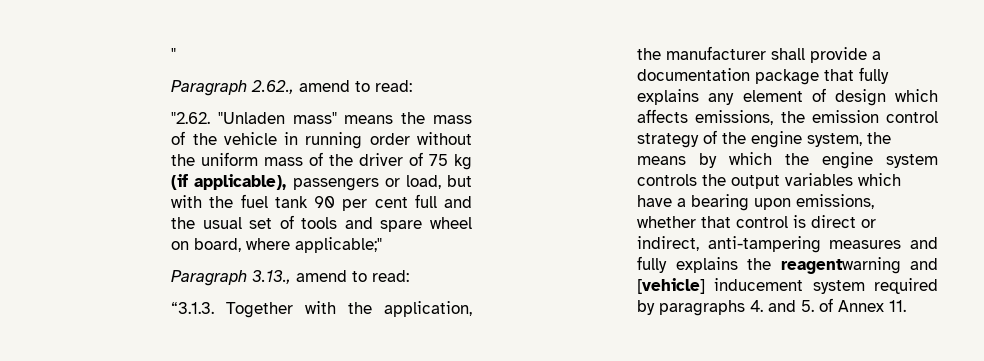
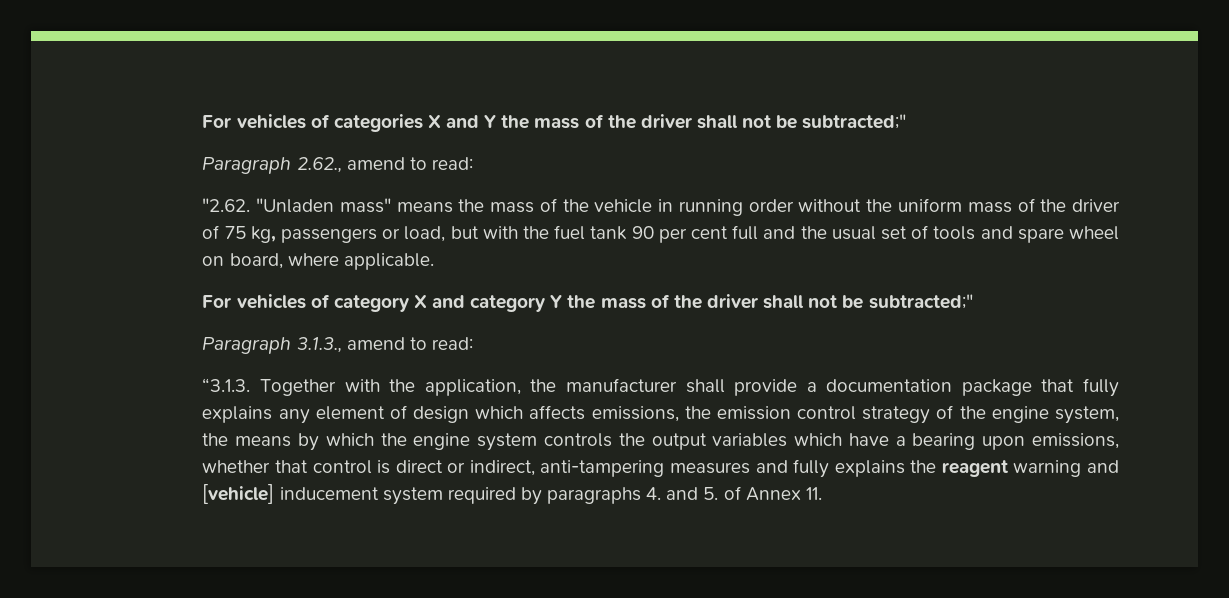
[171,48,177,60] " -> [202,114,907,132] For vehicles of categories X and Y the mass of the driver shall not be subtracted;"
[453,154,472,170] [171,174,287,190] kg (if applicable), -> [250,226,276,243] kg,
[295,237,383,253] [171,270,292,286] applicable;" // Paragraph 3.13., -> [343,253,434,270] [202,294,973,312] [202,337,342,354] applicable. // For vehicles of category X and category Y the mass of the driver shall not be subtracted;" // Paragraph 3.1.3.,
[780,257,901,274] reagentwarning -> [941,460,1082,477] reagent warning

